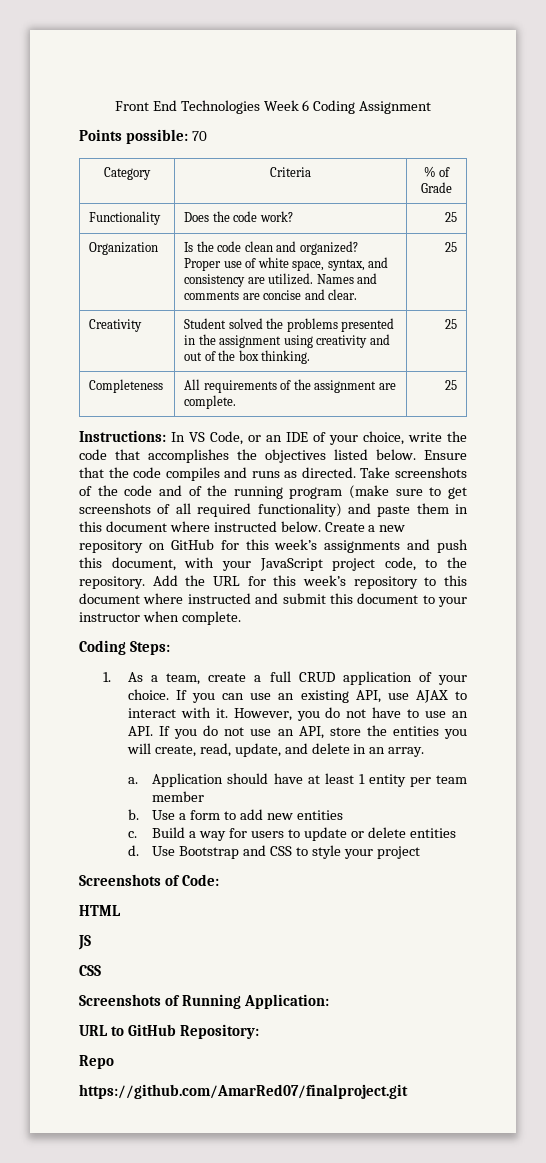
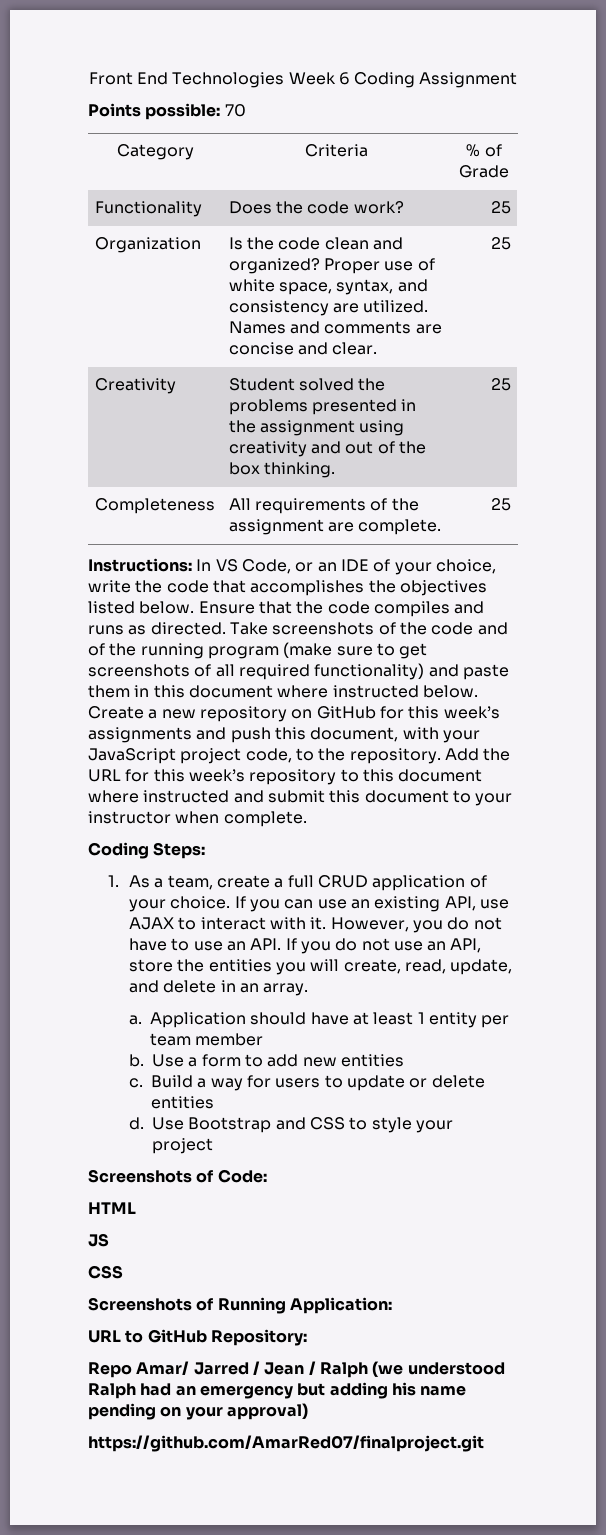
(114, 1062) none -> [136,1361,505,1378] [88,1382,467,1399] [88,1403,308,1420] Amar/ Jarred / Jean / Ralph (we understood Ralph had an emergency but adding his name pending on your approval)

